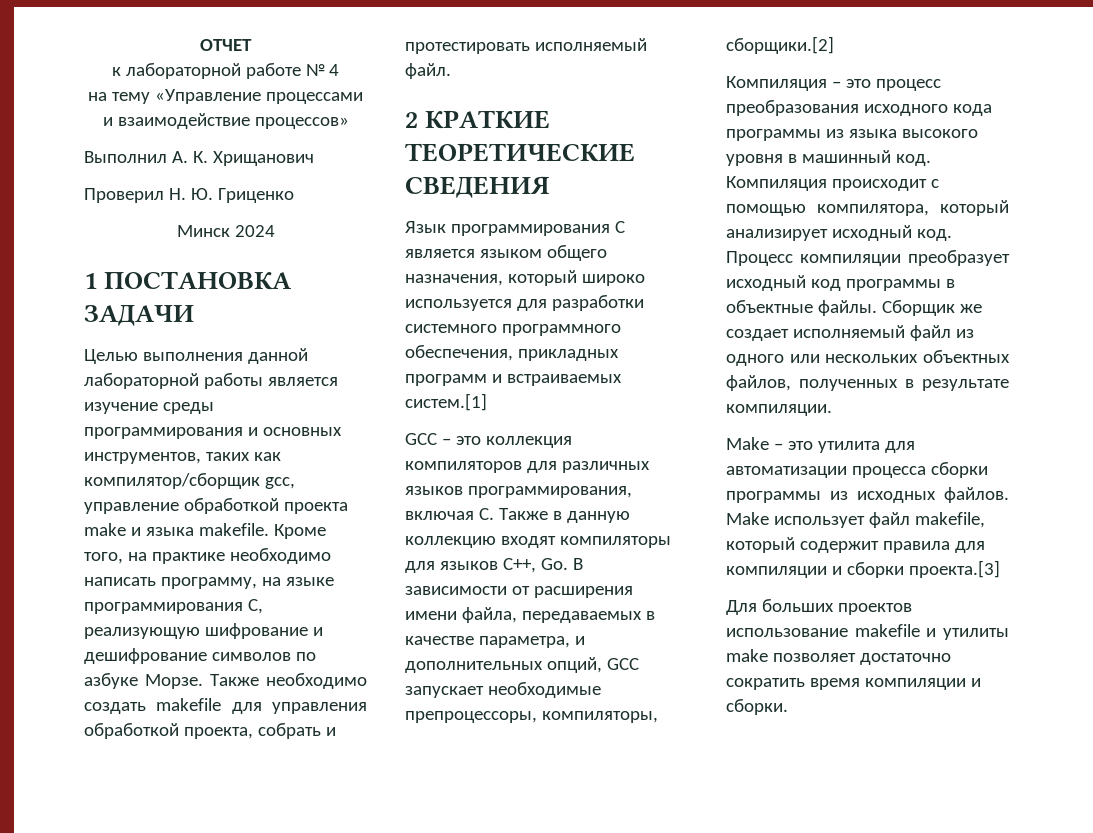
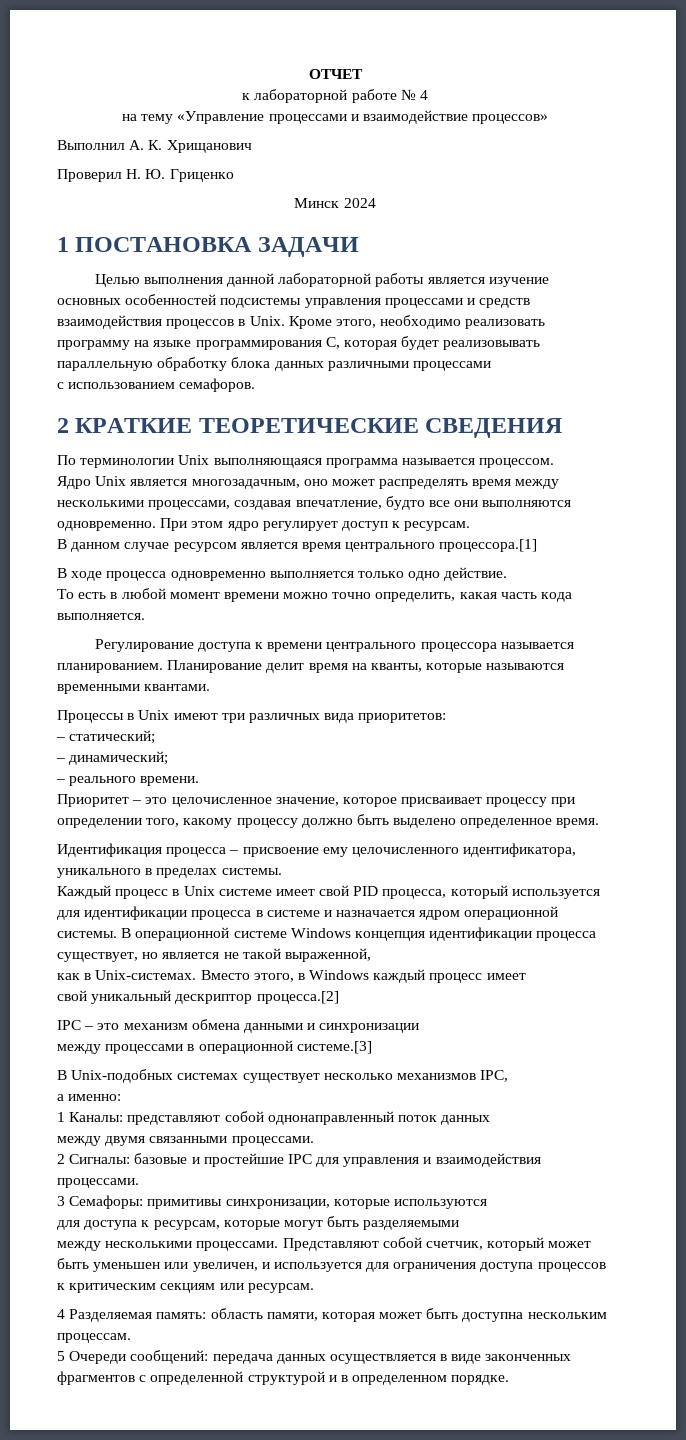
[162,402,214,414] [84,427,342,439] [84,452,281,464] [84,473,295,489] [84,498,348,514] [84,523,326,539] [84,548,331,564] [84,577,334,589] [84,599,263,614] [84,623,323,639] [84,648,316,664] [84,673,367,689] [84,698,367,714] [84,723,336,739] [405,38,647,54] [405,63,451,79] [405,110,551,129] [405,143,635,162] [405,176,550,198] [405,221,625,236] [405,245,607,261] [405,270,645,286] [405,295,644,311] [405,324,621,336] [405,345,619,361] [405,374,622,386] [405,393,487,411] [405,433,572,448] [405,461,650,473] [405,486,632,498] [405,508,630,523] [405,536,671,548] [405,558,583,573] [405,586,633,598] [405,607,655,623] [405,636,585,648] [405,657,639,673] [405,682,601,698] [405,711,658,723] [726,36,834,54] [726,76,941,91] [726,100,992,116] [726,129,978,141] [726,150,931,166] [726,176,939,191] [726,200,1009,216] [726,225,952,241] [726,250,1010,266] [726,275,955,291] [726,300,982,316] [726,325,974,341] [726,350,1010,366] [726,375,1009,391] [726,404,832,416] [726,437,915,453] [726,462,988,478] [726,487,1009,503] [726,512,985,528] [726,537,985,553] [726,560,1000,578] [726,599,912,615] [726,624,1009,640] [726,649,951,665] [726,678,981,690] [726,699,788,715] среды программирования и основных инструментов, таких как компилятор/сборщик gcc, управление обработкой проекта make и языка makefile. Кроме того, на практике необходимо написать программу, на языке программирования С, реализующую шифрование и дешифрование символов по азбуке Морзе. Также необходимо создать makefile для управления обработкой проекта, собрать и протестировать исполняемый файл. // 2 КРАТКИЕ ТЕОРЕТИЧЕСКИЕ СВЕДЕНИЯ // Язык программирования С является языком общего назначения, который широко используется для разработки системного программного обеспечения, прикладных программ и встраиваемых систем.[1] // GCC – это коллекция компиляторов для различных языков программирования, включая С. Также в данную коллекцию входят компиляторы для языков С++, Go. В зависимости от расширения имени файла, передаваемых в качестве параметра, и дополнительных опций, GCC запускает необходимые препроцессоры, компиляторы, сборщики.[2] // Компиляция – это процесс преобразования исходного кода программы из языка высокого уровня в машинный код. Компиляция происходит с помощью компилятора, который анализирует исходный код. Процесс компиляции преобразует исходный код программы в объектные файлы. Сборщик же создает исполняемый файл из одного или нескольких объектных файлов, полученных в результате компиляции. // Make – это утилита для автоматизации процесса сборки программы из исходных файлов. Make использует файл makefile, который содержит правила для компиляции и сборки проекта.[3] // Для больших проектов использование makefile и утилиты make позволяет достаточно сократить время компиляции и сборки. -> [57,294,531,308] [57,315,546,329] [57,336,541,350] [57,357,491,371] [57,378,256,392] [57,418,563,438] [57,455,555,468] [57,476,560,489] [57,496,572,510] [57,518,471,531] [57,539,538,552] [57,567,508,581] [57,588,573,602] [57,613,145,620] [94,639,574,652] [57,660,565,673] [57,684,211,694] [57,710,447,723] [56,730,156,744] [56,751,169,765] [56,776,200,786] [57,794,576,807] [57,814,600,828] [57,843,577,857] [57,868,282,878] [57,885,600,899] [57,906,559,920] [57,927,597,941] [57,948,371,962] [57,969,526,983] [57,990,339,1004] [57,1019,420,1033] [57,1040,372,1054] [57,1069,509,1083] [57,1094,122,1101] [57,1111,491,1125] [57,1136,314,1146] [57,1153,541,1167] [57,1178,139,1188] [57,1195,487,1209] [57,1216,460,1230] [57,1237,592,1251] [57,1258,606,1272] [57,1283,314,1293] [57,1308,607,1322] [57,1333,131,1343] [57,1350,572,1364] [57,1371,510,1385] основных особенностей подсистемы управления процессами и средств взаимодействия процессов в Unix. Кроме этого, необходимо реализовать программу на языке программирования С, которая будет реализовывать параллельную обработку блока данных различными процессами // с использованием семафоров. // 2 КРАТКИЕ ТЕОРЕТИЧЕСКИЕ СВЕДЕНИЯ // По терминологии Unix выполняющаяся программа называется процессом. // Ядро Unix является многозадачным, оно может распределять время между несколькими процессами, создавая впечатление, будто все они выполняются одновременно. При этом ядро регулирует доступ к ресурсам. // В данном случае ресурсом является время центрального процессора.[1] // В ходе процесса одновременно выполняется только одно действие. // То есть в любой момент времени можно точно определить, какая часть кода выполняется. // Регулирование доступа к времени центрального процессора называется планированием. Планирование делит время на кванты, которые называются временными квантами. // Процессы в Unix имеют три различных вида приоритетов: // – статический; // – динамический; // – реального времени. // Приоритет – это целочисленное значение, которое присваивает процессу при определении того, какому процессу должно быть выделено определенное время. // Идентификация процесса – присвоение ему целочисленного идентификатора, уникального в пределах системы. // Каждый процесс в Unix системе имеет свой PID процесса, который используется для идентификации процесса в системе и назначается ядром операционной системы. В операционной системе Windows концепция идентификации процесса существует, но является не такой выраженной, // как в Unix-системах. Вместо этого, в Windows каждый процесс имеет // свой уникальный дескриптор процесса.[2] // IPC – это механизм обмена данными и синхронизации // между процессами в операционной системе.[3] // В Unix-подобных системах существует несколько механизмов IPC, // а именно: // 1 Каналы: представляют собой однонаправленный поток данных // между двумя связанными процессами. // 2 Сигналы: базовые и простейшие IPC для управления и взаимодействия процессами. // 3 Семафоры: примитивы синхронизации, которые используются // для доступа к ресурсам, которые могут быть разделяемыми // между несколькими процессами. Представляют собой счетчик, который может быть уменьшен или увеличен, и используется для ограничения доступа процессов к критическим секциям или ресурсам. // 4 Разделяемая память: область памяти, которая может быть доступна нескольким процессам. // 5 Очереди сообщений: передача данных осуществляется в виде законченных фрагментов с определенной структурой и в определенном порядке.

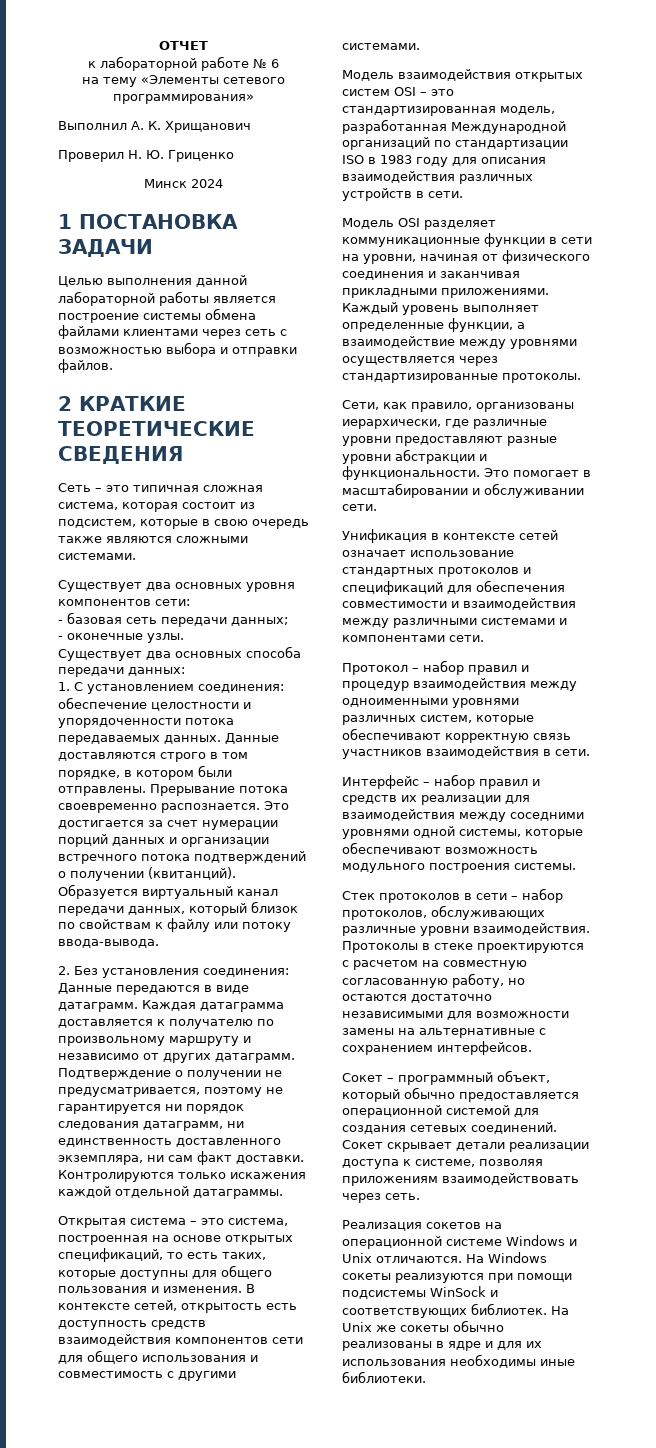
[419,90,428,100] 4 -> [271,59,279,68] 6
[177,110,549,124] «Управление процессами и взаимодействие процессов» -> [141,75,285,84] [113,94,254,104] «Элементы сетевого программирования»
[488,277,549,287] [57,294,531,308] [57,315,546,329] [57,336,541,350] [57,357,491,371] [57,378,256,392] [57,418,563,438] [57,455,555,468] [57,476,560,489] [57,496,572,510] [57,518,471,531] [57,539,538,552] [57,567,508,581] [57,588,573,602] [57,613,145,620] [94,639,574,652] [57,660,565,673] [57,684,211,694] [57,710,447,723] [56,730,156,744] [56,751,169,765] [56,776,200,786] [57,794,576,807] [57,814,600,828] [57,843,577,857] [57,868,282,878] [57,885,600,899] [57,906,559,920] [57,927,597,941] [57,948,371,962] [57,969,526,983] [57,990,339,1004] [57,1019,420,1033] [57,1040,372,1054] [57,1069,509,1083] [57,1094,122,1101] [57,1111,491,1125] [57,1136,314,1146] [57,1153,541,1167] [57,1178,139,1188] [57,1195,487,1209] [57,1216,460,1230] [57,1237,592,1251] [57,1258,606,1272] [57,1283,314,1293] [57,1308,607,1322] [57,1333,131,1343] [57,1350,572,1364] [57,1371,510,1385] изучение основных особенностей подсистемы управления процессами и средств взаимодействия процессов в Unix. Кроме этого, необходимо реализовать программу на языке программирования С, которая будет реализовывать параллельную обработку блока данных различными процессами // с использованием семафоров. // 2 КРАТКИЕ ТЕОРЕТИЧЕСКИЕ СВЕДЕНИЯ // По терминологии Unix выполняющаяся программа называется процессом. // Ядро Unix является многозадачным, оно может распределять время между несколькими процессами, создавая впечатление, будто все они выполняются одновременно. При этом ядро регулирует доступ к ресурсам. // В данном случае ресурсом является время центрального процессора.[1] // В ходе процесса одновременно выполняется только одно действие. // То есть в любой момент времени можно точно определить, какая часть кода выполняется. // Регулирование доступа к времени центрального процессора называется планированием. Планирование делит время на кванты, которые называются временными квантами. // Процессы в Unix имеют три различных вида приоритетов: // – статический; // – динамический; // – реального времени. // Приоритет – это целочисленное значение, которое присваивает процессу при определении того, какому процессу должно быть выделено определенное время. // Идентификация процесса – присвоение ему целочисленного идентификатора, уникального в пределах системы. // Каждый процесс в Unix системе имеет свой PID процесса, который используется для идентификации процесса в системе и назначается ядром операционной системы. В операционной системе Windows концепция идентификации процесса существует, но является не такой выраженной, // как в Unix-системах. Вместо этого, в Windows каждый процесс имеет // свой уникальный дескриптор процесса.[2] // IPC – это механизм обмена данными и синхронизации // между процессами в операционной системе.[3] // В Unix-подобных системах существует несколько механизмов IPC, // а именно: // 1 Каналы: представляют собой однонаправленный поток данных // между двумя связанными процессами. // 2 Сигналы: базовые и простейшие IPC для управления и взаимодействия процессами. // 3 Семафоры: примитивы синхронизации, которые используются // для доступа к ресурсам, которые могут быть разделяемыми // между несколькими процессами. Представляют собой счетчик, который может быть уменьшен или увеличен, и используется для ограничения доступа процессов к критическим секциям или ресурсам. // 4 Разделяемая память: область памяти, которая может быть доступна нескольким процессам. // 5 Очереди сообщений: передача данных осуществляется в виде законченных фрагментов с определенной структурой и в определенном порядке. -> [58,308,256,323] [58,325,287,339] [58,342,297,357] [58,359,113,373] [58,396,186,411] [58,421,255,436] [58,446,183,464] [58,483,263,492] [58,502,255,512] [58,519,309,529] [58,536,248,543] [58,553,136,560] [58,580,295,592] [58,599,190,606] [58,612,288,627] [58,633,184,643] [58,646,301,661] [58,667,185,677] [58,682,284,694] [58,697,251,711] [58,718,234,728] [58,733,279,745] [58,752,248,762] [58,765,232,780] [58,784,288,796] [58,801,289,813] [58,820,278,830] [58,834,269,847] [58,851,306,864] [58,867,236,881] [58,884,278,899] [58,901,298,916] [58,918,291,932] [58,939,159,948] [58,966,289,978] [58,983,249,995] [58,1000,284,1012] [58,1019,274,1029] [58,1036,251,1046] [58,1053,295,1063] [58,1068,282,1080] [58,1087,283,1097] [58,1104,244,1114] [58,1121,244,1131] [58,1138,281,1147] [58,1151,304,1165] [58,1170,306,1182] [58,1186,283,1199] [58,1216,288,1228] [58,1235,293,1245] [58,1248,266,1262] [58,1265,272,1280] [58,1284,255,1293] [58,1300,297,1313] [58,1320,206,1330] [58,1334,303,1346] [58,1350,258,1364] [58,1371,236,1381] [342,43,420,50] [342,69,583,82] [342,87,454,96] [342,106,555,116] [342,119,566,134] [342,137,568,150] [342,155,546,167] [342,171,533,184] [342,188,463,201] [342,218,496,230] [342,233,592,247] [342,250,590,264] [342,271,520,280] [342,288,549,298] [342,302,539,315] [342,318,525,332] [342,336,577,349] [342,356,498,366] [342,373,581,383] [342,400,574,412] [342,419,547,429] [342,436,557,446] [342,449,487,464] [342,466,591,480] [342,483,584,498] [342,504,377,511] [342,529,558,543] [342,550,514,557] [342,567,531,577] [342,580,565,595] [342,598,576,610] [342,618,567,628] [342,635,484,642] [342,660,529,675] [342,678,577,691] [342,698,519,708] [342,715,534,725] [342,728,571,743] [342,746,590,759] [342,774,540,789] [342,795,530,805] [342,809,584,822] [342,826,583,839] [342,842,538,854] [342,863,576,873] [342,888,563,903] [342,905,545,920] [342,923,590,936] [342,941,584,953] [342,960,527,970] [342,973,525,988] [342,994,492,1003] [342,1011,569,1020] [342,1028,546,1038] [342,1041,532,1055] [342,1070,550,1085] [342,1087,579,1102] [342,1105,539,1118] [342,1122,557,1134] [342,1140,589,1152] [342,1159,543,1169] [342,1173,579,1186] [342,1193,420,1203] [342,1220,502,1231] [342,1235,577,1249] [342,1252,547,1263] [342,1273,572,1283] [342,1286,498,1299] [342,1303,569,1318] [342,1320,504,1332] [342,1341,542,1351] [342,1354,575,1368] [342,1371,426,1383] построение системы обмена файлами клиентами через сеть с возможностью выбора и отправки файлов. // 2 КРАТКИЕ ТЕОРЕТИЧЕСКИЕ СВЕДЕНИЯ // Сеть – это типичная сложная система, которая состоит из подсистем, которые в свою очередь также являются сложными системами. // Существует два основных уровня компонентов сети: // - базовая сеть передачи данных; // - оконечные узлы. // Существует два основных способа передачи данных: // 1. С установлением соединения: обеспечение целостности и упорядоченности потока передаваемых данных. Данные доставляются строго в том порядке, в котором были отправлены. Прерывание потока своевременно распознается. Это достигается за счет нумерации порций данных и организации встречного потока подтверждений о получении (квитанций). Образуется виртуальный канал передачи данных, который близок по свойствам к файлу или потоку ввода-вывода. // 2. Без установления соединения: Данные передаются в виде датаграмм. Каждая датаграмма доставляется к получателю по произвольному маршруту и независимо от других датаграмм. Подтверждение о получении не предусматривается, поэтому не гарантируется ни порядок следования датаграмм, ни единственность доставленного экземпляра, ни сам факт доставки. Контролируются только искажения каждой отдельной датаграммы. // Открытая система – это система, построенная на основе открытых спецификаций, то есть таких, которые доступны для общего пользования и изменения. В контексте сетей, открытость есть доступность средств взаимодействия компонентов сети для общего использования и совместимость с другими системами. // Модель взаимодействия открытых систем OSI – это стандартизированная модель, разработанная Международной организаций по стандартизации ISO в 1983 году для описания взаимодействия различных устройств в сети. // Модель OSI разделяет коммуникационные функции в сети на уровни, начиная от физического соединения и заканчивая прикладными приложениями. Каждый уровень выполняет определенные функции, а взаимодействие между уровнями осуществляется через стандартизированные протоколы. // Сети, как правило, организованы иерархически, где различные уровни предоставляют разные уровни абстракции и функциональности. Это помогает в масштабировании и обслуживании сети. // Унификация в контексте сетей означает использование стандартных протоколов и спецификаций для обеспечения совместимости и взаимодействия между различными системами и компонентами сети. // Протокол – набор правил и процедур взаимодействия между одноименными уровнями различных систем, которые обеспечивают корректную связь участников взаимодействия в сети. // Интерфейс – набор правил и средств их реализации для взаимодействия между соседними уровнями одной системы, которые обеспечивают возможность модульного построения системы. // Стек протоколов в сети – набор протоколов, обслуживающих различные уровни взаимодействия. Протоколы в стеке проектируются с расчетом на совместную согласованную работу, но остаются достаточно независимыми для возможности замены на альтернативные с сохранением интерфейсов. // Сокет – программный объект, который обычно предоставляется операционной системой для создания сетевых соединений. Сокет скрывает детали реализации доступа к системе, позволяя приложениям взаимодействовать через сеть. // Реализация сокетов на операционной системе Windows и Unix отличаются. На Windows сокеты реализуются при помощи подсистемы WinSock и соответствующих библиотек. На Unix же сокеты обычно реализованы в ядре и для их использования необходимы иные библиотеки.

